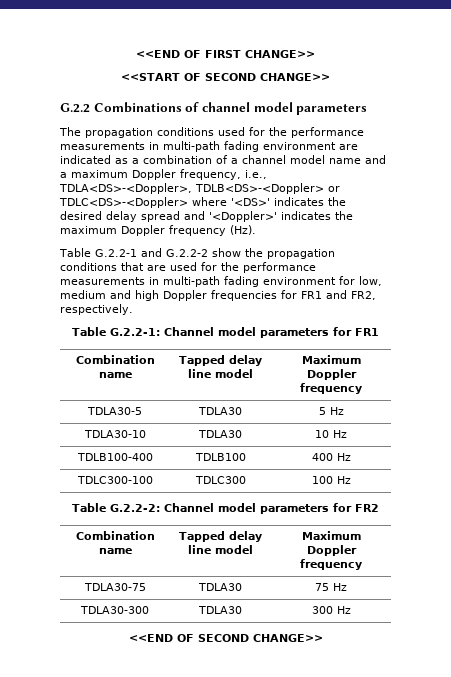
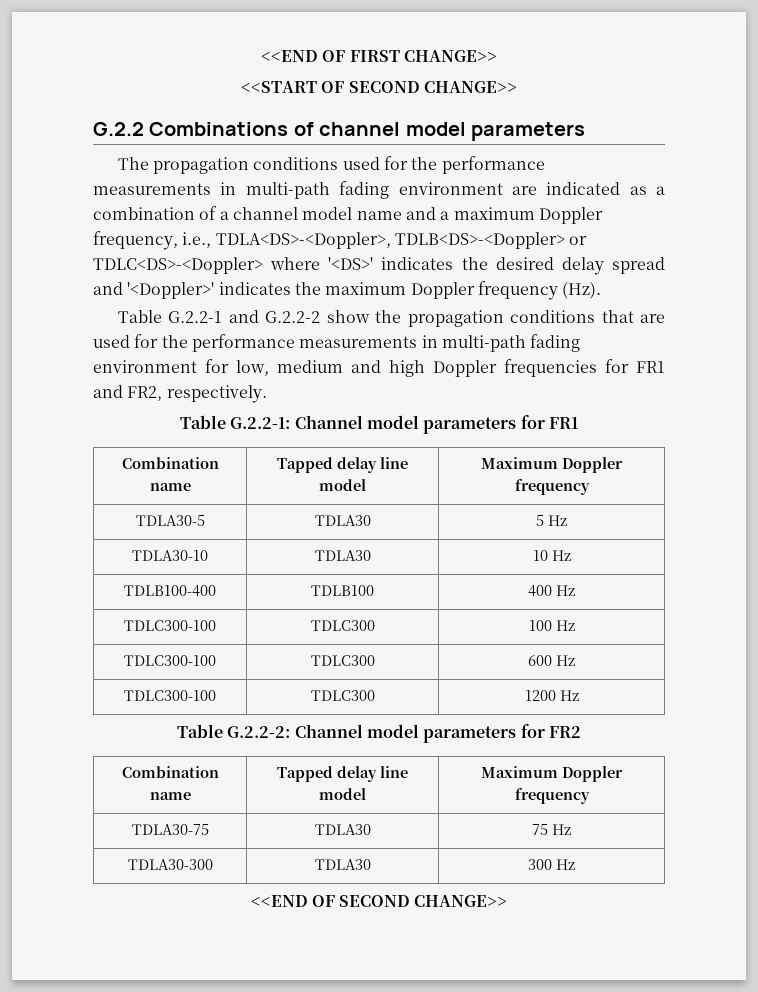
(351, 480) none -> [124,655,216,666] [310,655,375,666] [528,655,575,666] [124,690,216,701] [310,690,375,701] [524,690,579,701] // TDLC300-100 | TDLC300 | 600 Hz // TDLC300-100 | TDLC300 | 1200 Hz

